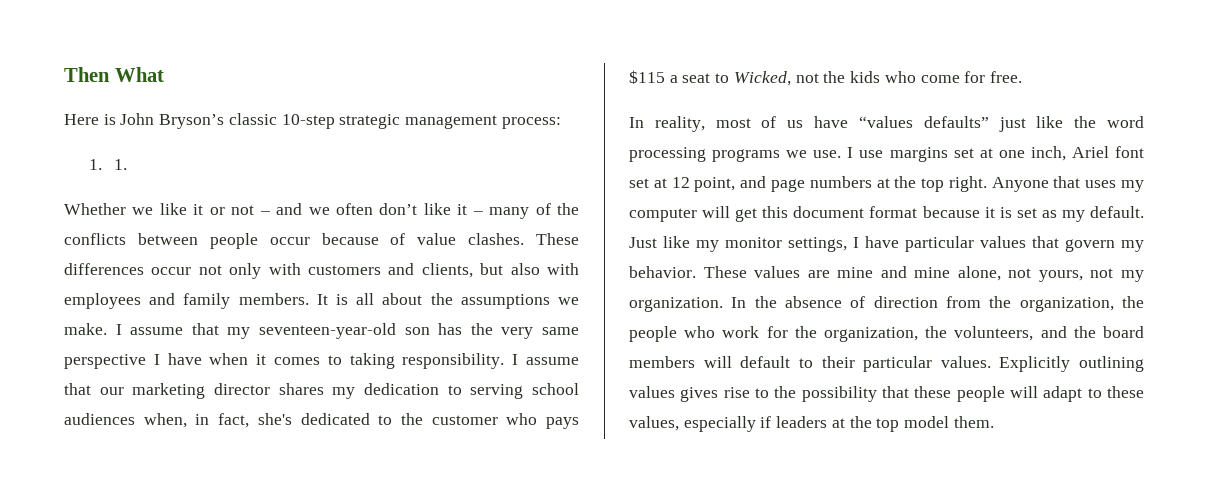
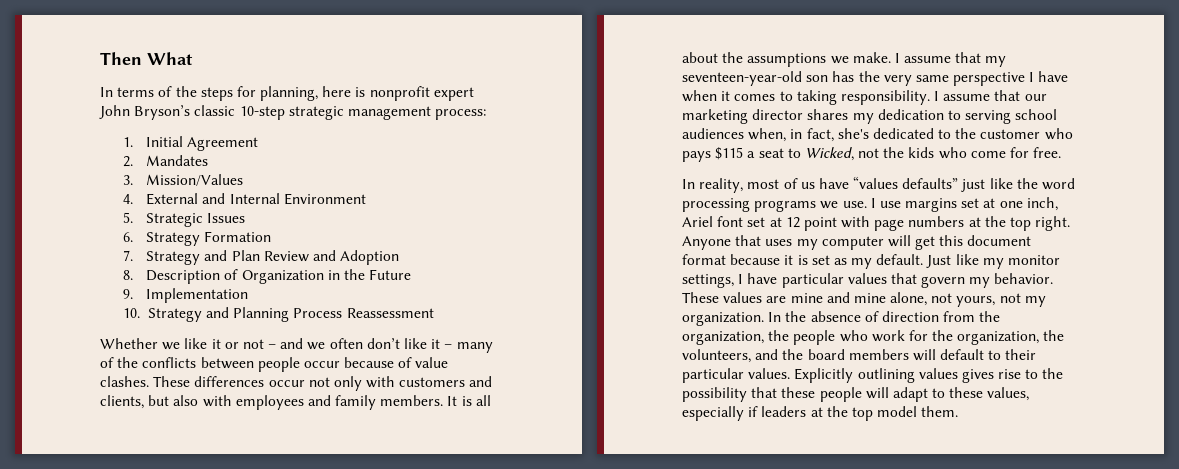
[64,114,116,125] Here is -> [100,86,474,101] In terms of the steps for planning, here is nonprofit expert
[113,159,127,170] 1. -> [146,136,259,151] [123,155,209,167] [123,174,244,186] [123,193,366,205] [123,212,246,227] [123,231,272,246] [123,250,400,265] [123,269,412,284] [123,288,249,303] [123,307,434,322] Initial Agreement // 2. Mandates // 3. Mission/Values // 4. External and Internal Environment // 5. Strategic Issues // 6. Strategy Formation // 7. Strategy and Plan Review and Adoption // 8. Description of Organization in the Future // 9. Implementation // 10. Strategy and Planning Process Reassessment
[694,176,767,192] point, and -> [803,216,871,231] point with

